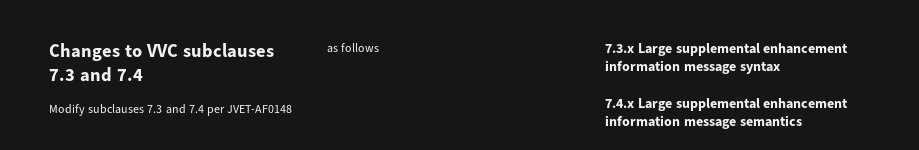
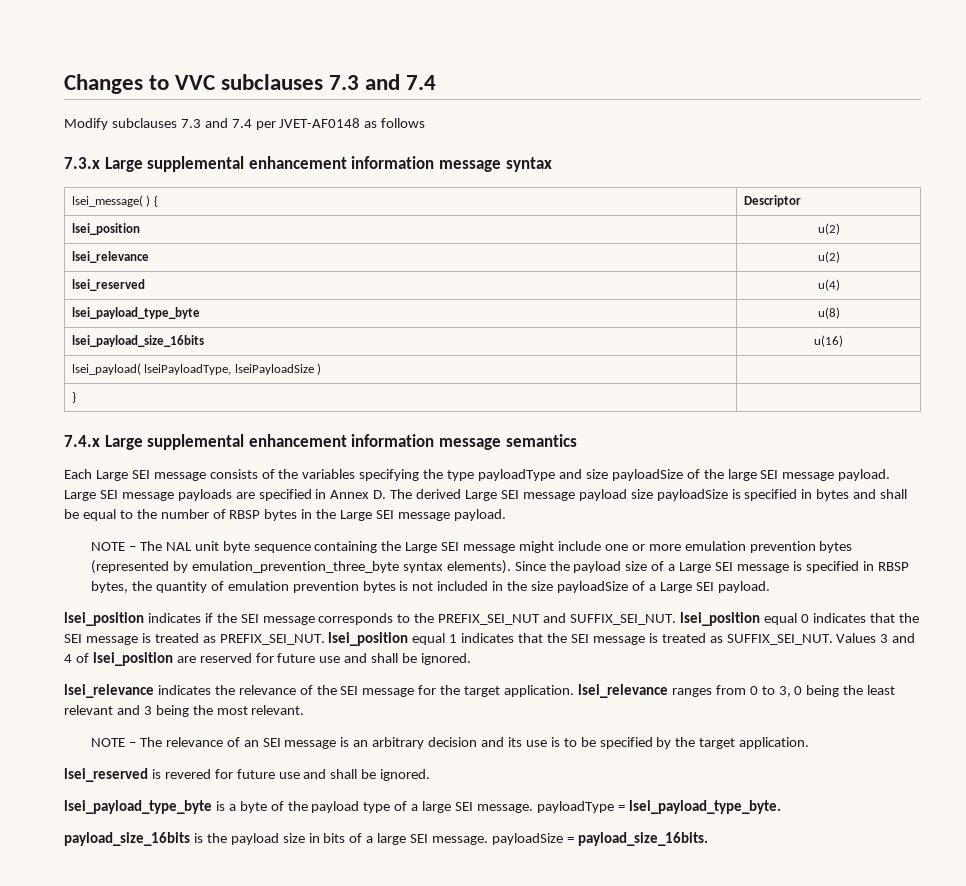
(780, 67) none -> [71,195,158,207] [743,195,801,207] [71,223,140,235] [817,223,840,235] [71,251,149,263] [817,251,840,263] [71,279,145,291] [817,279,840,291] [71,307,200,319] [817,307,840,319] [71,335,204,347] [814,335,843,347] [71,363,322,375] [71,392,76,403] // lsei_message( ) { | Descriptor // lsei_position | u(2) // lsei_relevance | u(2) // lsei_reserved | u(4) // lsei_payload_type_byte | u(8) // lsei_payload_size_16bits | u(16) // lsei_payload( lseiPayloadType, lseiPayloadSize ) | // } |
(802, 121) none -> [64,469,891,481] [64,489,908,501] [64,509,506,521] [91,541,853,553] [91,560,909,574] [91,581,770,593] [64,612,919,626] [64,632,916,646] [64,652,472,666] [64,684,896,698] [64,705,305,717] [91,737,810,749] [64,768,431,782] [64,800,781,814] [64,832,708,846] // Each Large SEI message consists of the variables specifying the type payloadType and size payloadSize of the large SEI message payload. Large SEI message payloads are specified in Annex D. The derived Large SEI message payload size payloadSize is specified in bytes and shall be equal to the number of RBSP bytes in the Large SEI message payload. // NOTE – The NAL unit byte sequence containing the Large SEI message might include one or more emulation prevention bytes (represented by emulation_prevention_three_byte syntax elements). Since the payload size of a Large SEI message is specified in RBSP bytes, the quantity of emulation prevention bytes is not included in the size payloadSize of a Large SEI payload. // lsei_position indicates if the SEI message corresponds to the PREFIX_SEI_NUT and SUFFIX_SEI_NUT. lsei_position equal 0 indicates that the SEI message is treated as PREFIX_SEI_NUT. lsei_position equal 1 indicates that the SEI message is treated as SUFFIX_SEI_NUT. Values 3 and 4 of lsei_position are reserved for future use and shall be ignored. // lsei_relevance indicates the relevance of the SEI message for the target application. lsei_relevance ranges from 0 to 3, 0 being the least relevant and 3 being the most relevant. // NOTE – The relevance of an SEI message is an arbitrary decision and its use is to be specified by the target application. // lsei_reserved is revered for future use and shall be ignored. // lsei_payload_type_byte is a byte of the payload type of a large SEI message. payloadType = lsei_payload_type_byte. // payload_size_16bits is the payload size in bits of a large SEI message. payloadSize = payload_size_16bits.

